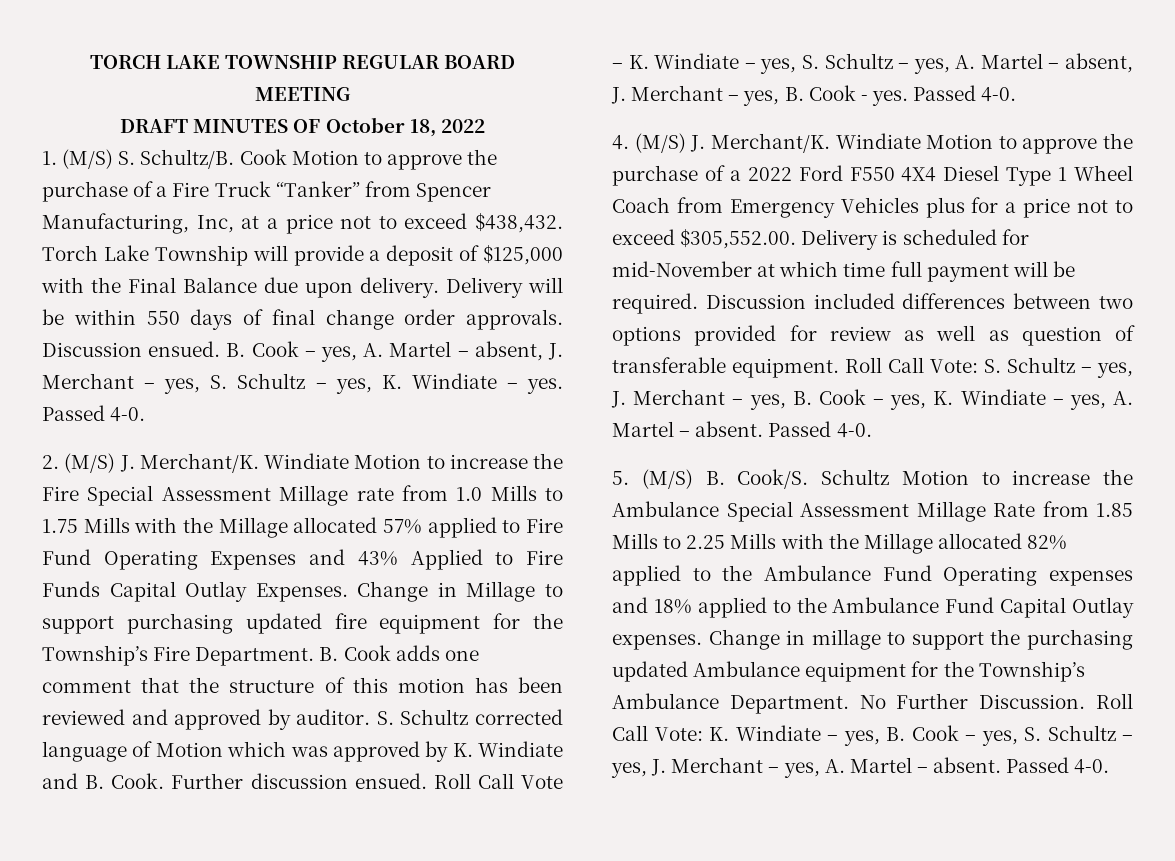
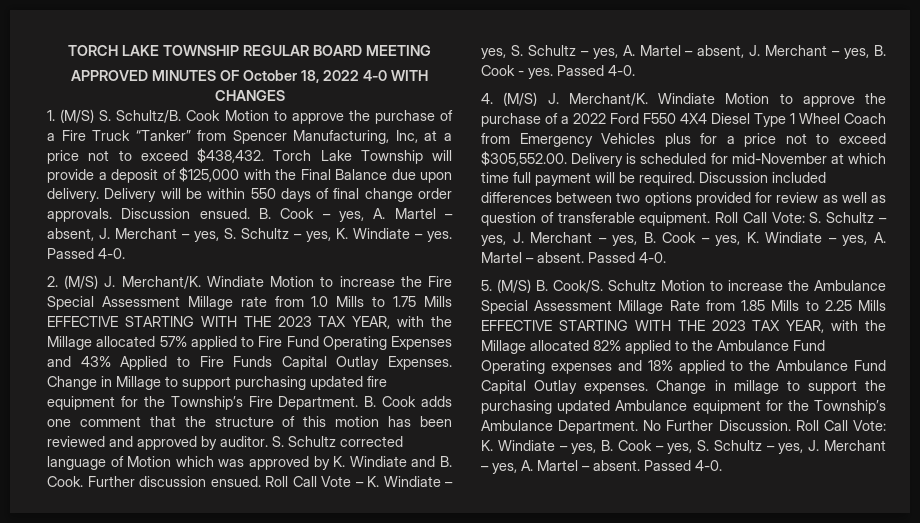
[120,119,189,133] DRAFT -> [71,70,148,81] APPROVED
(485, 126) none -> [363,70,428,81] [214,90,285,101] 4-0 WITH CHANGES
(130, 525) none -> [47,316,391,329] EFFECTIVE STARTING WITH THE 2023 TAX YEAR,
(777, 541) none -> [481,320,825,333] EFFECTIVE STARTING WITH THE 2023 TAX YEAR,

